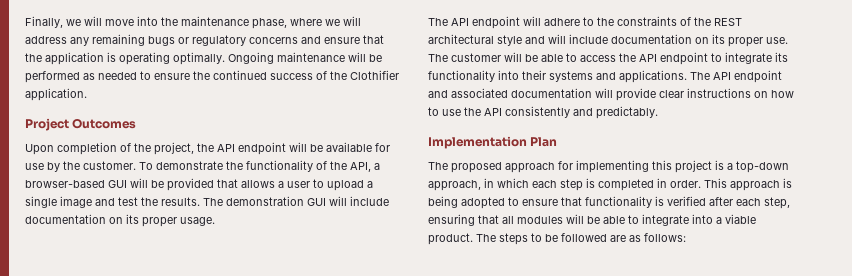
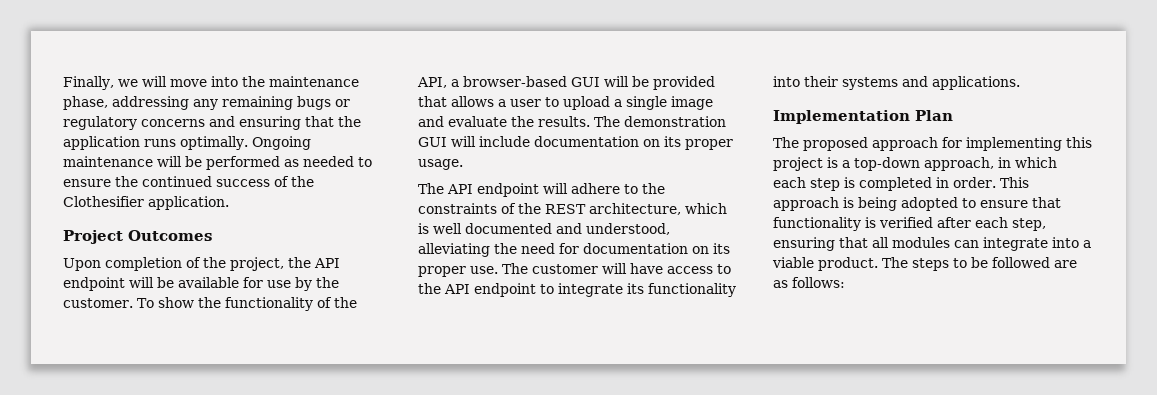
[290,16,361,26] [25,36,67,44] where we will address -> [112,96,189,110] addressing
[324,37,360,44] ensure -> [239,116,301,130] ensuring
[107,52,170,65] is operating -> [144,139,176,147] runs
[350,70,399,80] Clothifier -> [63,196,144,207] Clothesifier
[156,161,223,170] demonstrate -> [157,297,194,308] show
[118,197,138,206] test -> [448,116,507,127] evaluate
[428,34,608,46] architectural style and will include -> [589,203,727,215] [418,223,670,235] [418,243,579,257] architecture, which is well documented and understood, alleviating the need for
[525,53,616,62] be able to access -> [630,263,731,274] have access to
[690,70,782,83] [428,88,794,101] [428,106,658,119] The API endpoint and associated documentation will provide clear instructions on how to use the API consistently and predictably. -> (1020, 83) none
[566,214,639,224] will be able to -> [954,240,979,248] can

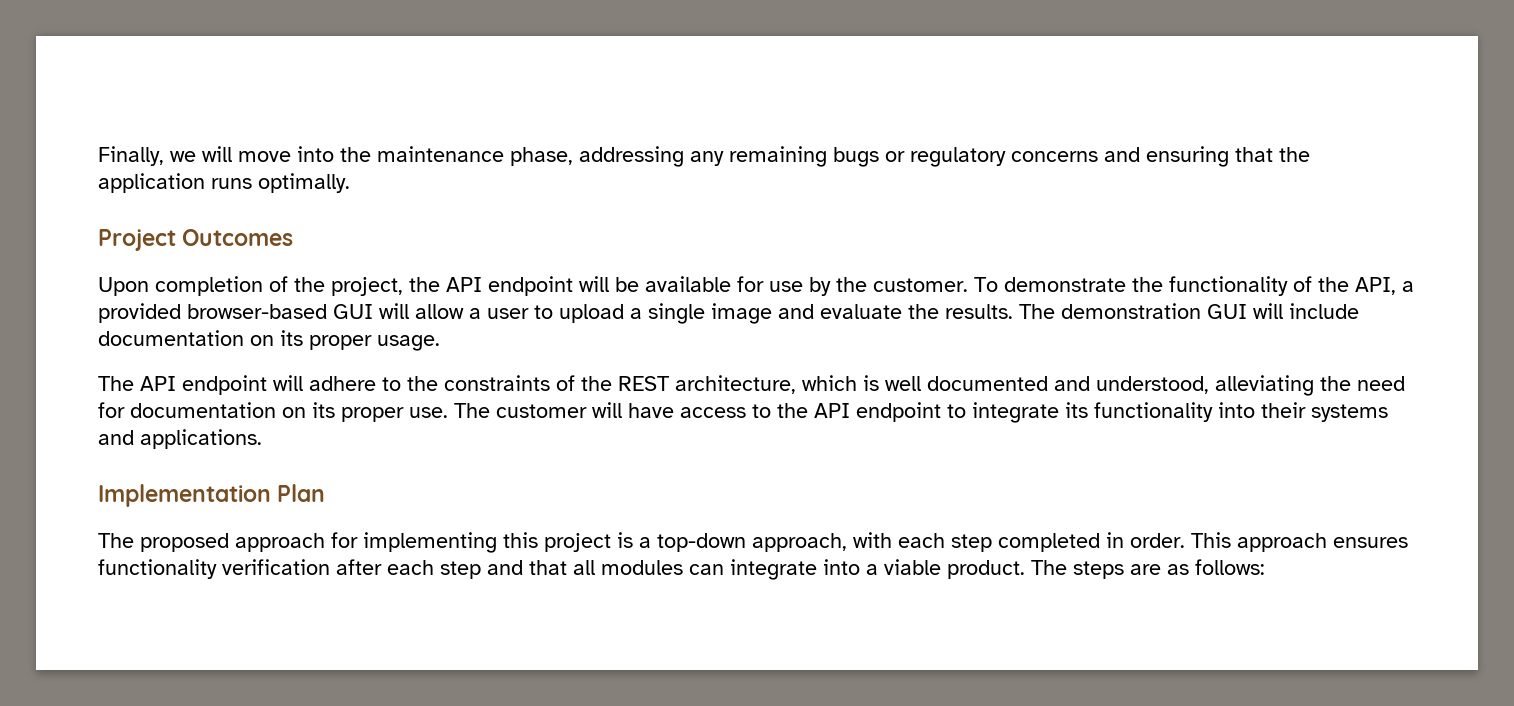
[251,136,311,150] [63,156,372,170] [63,176,314,187] [63,196,229,210] Ongoing maintenance will be performed as needed to ensure the continued success of the Clothesifier application. -> (350, 183) none
[157,297,194,308] show -> [1004,277,1126,292] demonstrate
(459, 83) none -> [98,303,181,323] provided
[632,76,715,90] [418,96,494,107] be provided that allows -> [415,304,464,319] allow
[998,157,1057,168] [773,177,855,191] in which each step is -> [853,532,992,552] with each step
[843,197,1061,211] [773,217,1046,231] [773,237,835,251] is being adopted to ensure that functionality is verified after each step, ensuring -> [1333,537,1408,548] [98,559,523,579] ensures functionality verification after each step and
[953,257,1050,268] to be followed -> (1124, 570) none

